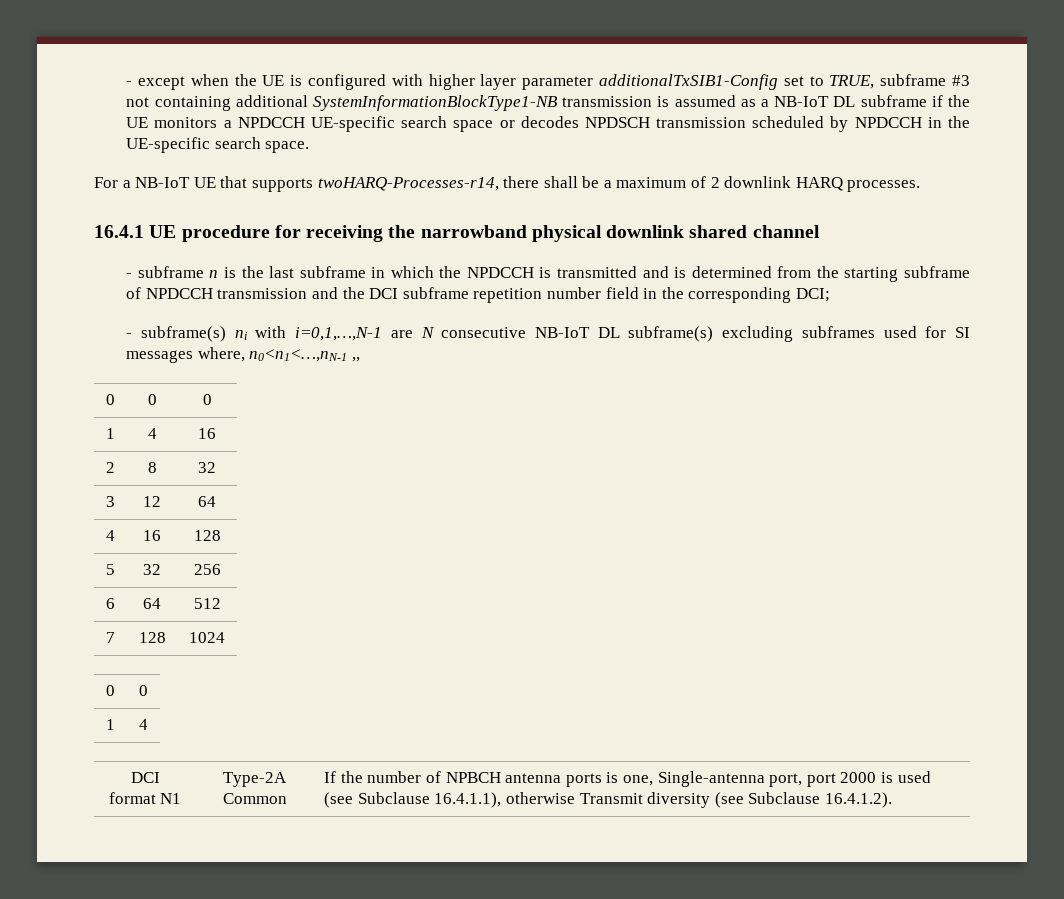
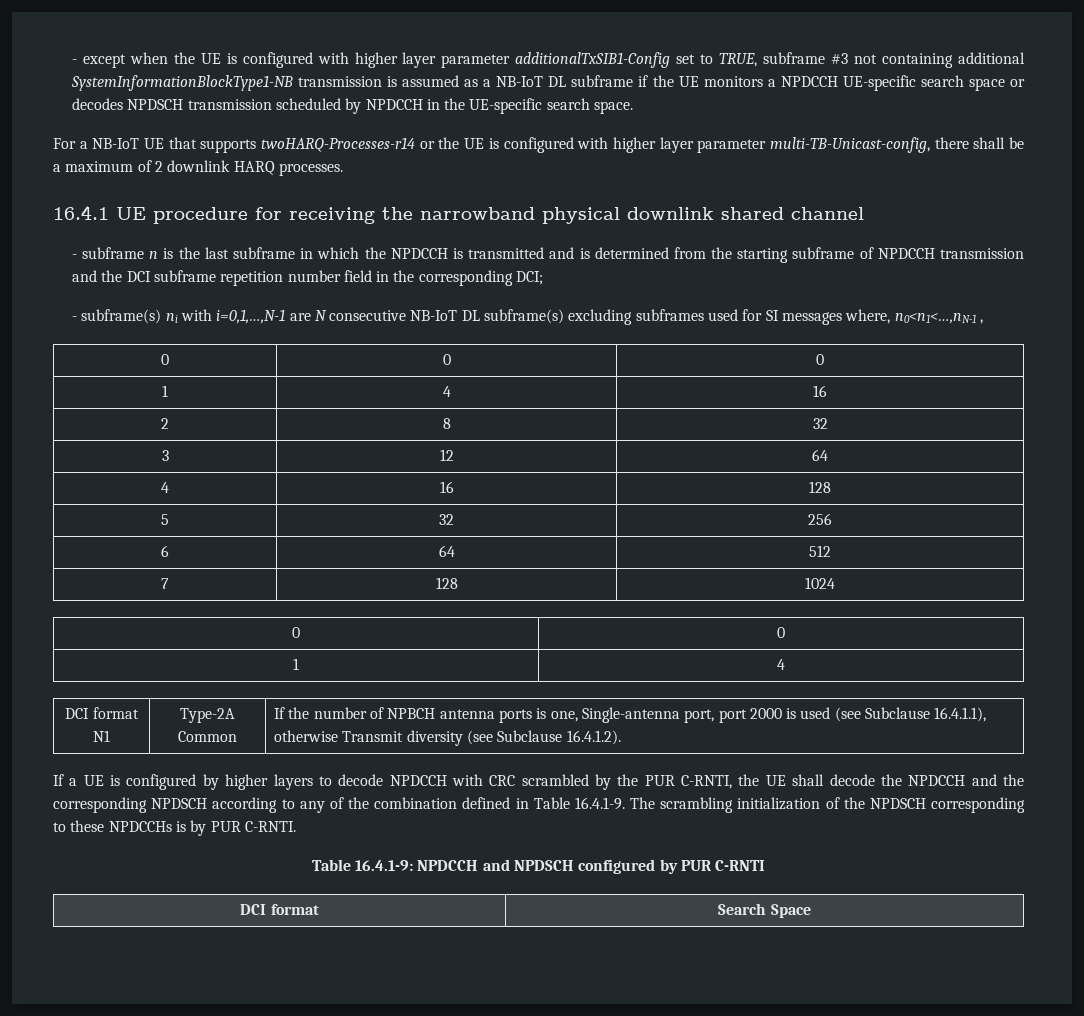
[317,177,499,191] twoHARQ-Processes-r14, -> [261,137,930,153] twoHARQ-Processes-r14 or the UE is configured with higher layer parameter multi-TB-Unicast-config,
[352,357,361,362] ,, -> [979,319,983,324] ,
(893, 800) none -> [53,774,1025,790] [53,797,1025,813] [53,820,296,836] [311,859,766,874] [240,904,319,915] [718,903,811,918] // If a UE is configured by higher layers to decode NPDCCH with CRC scrambled by the PUR C-RNTI, the UE shall decode the NPDCCH and the corresponding NPDSCH according to any of the combination defined in Table 16.4.1-9. The scrambling initialization of the NPDSCH corresponding to these NPDCCHs is by PUR C-RNTI. // Table 16.4.1-9: NPDCCH and NPDSCH configured by PUR C-RNTI // DCI format | Search Space

